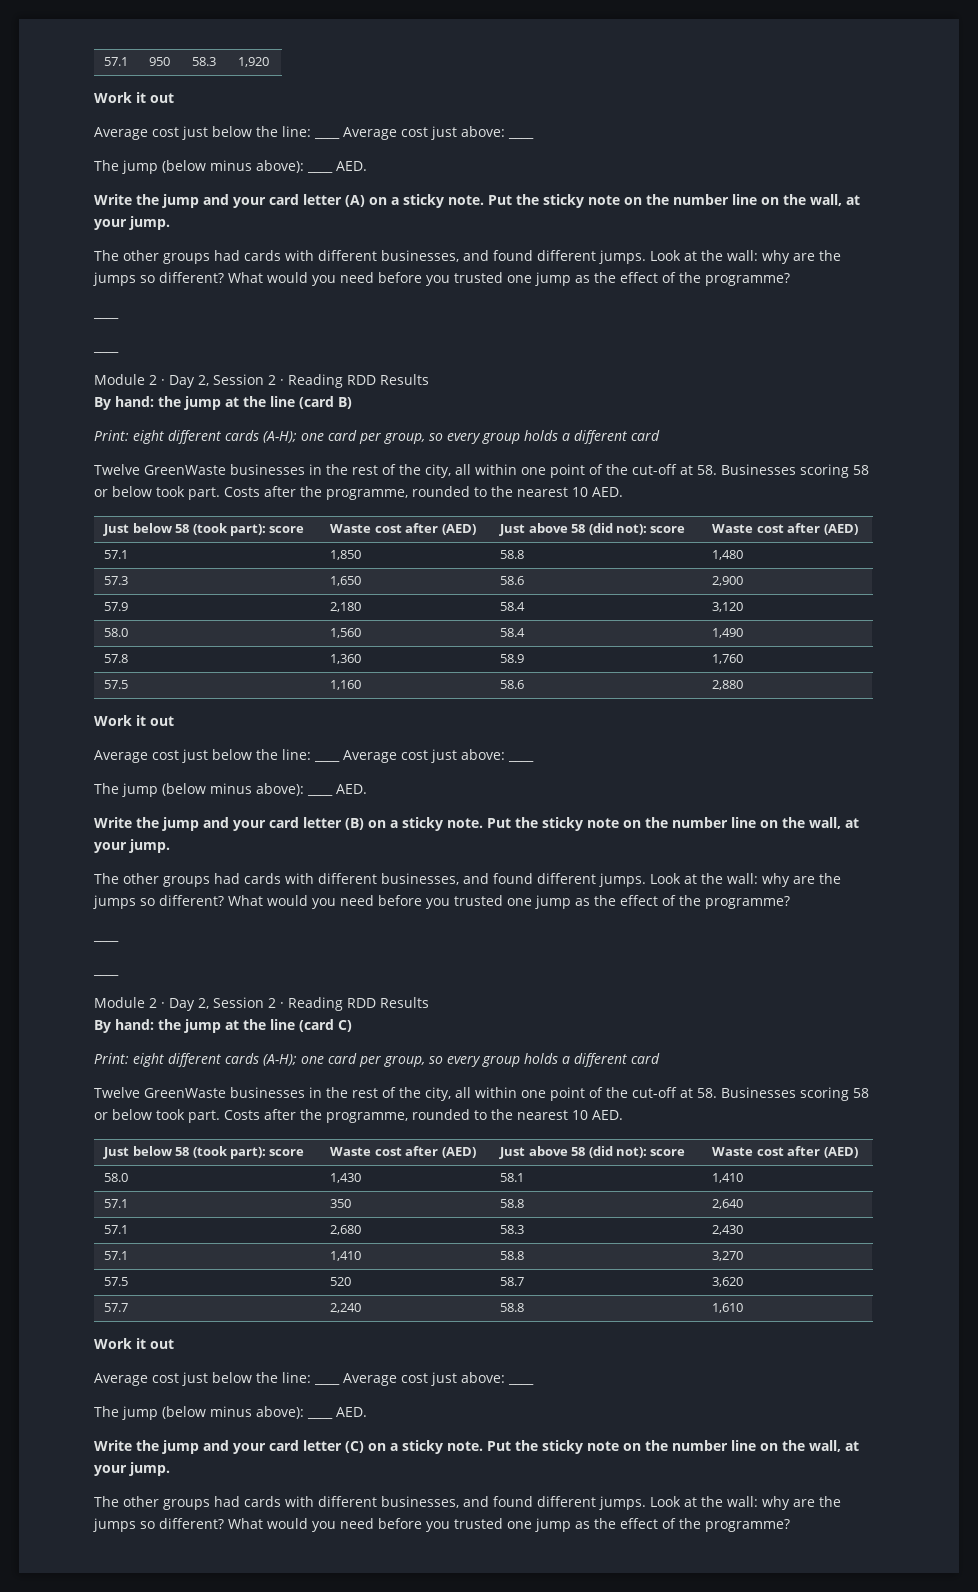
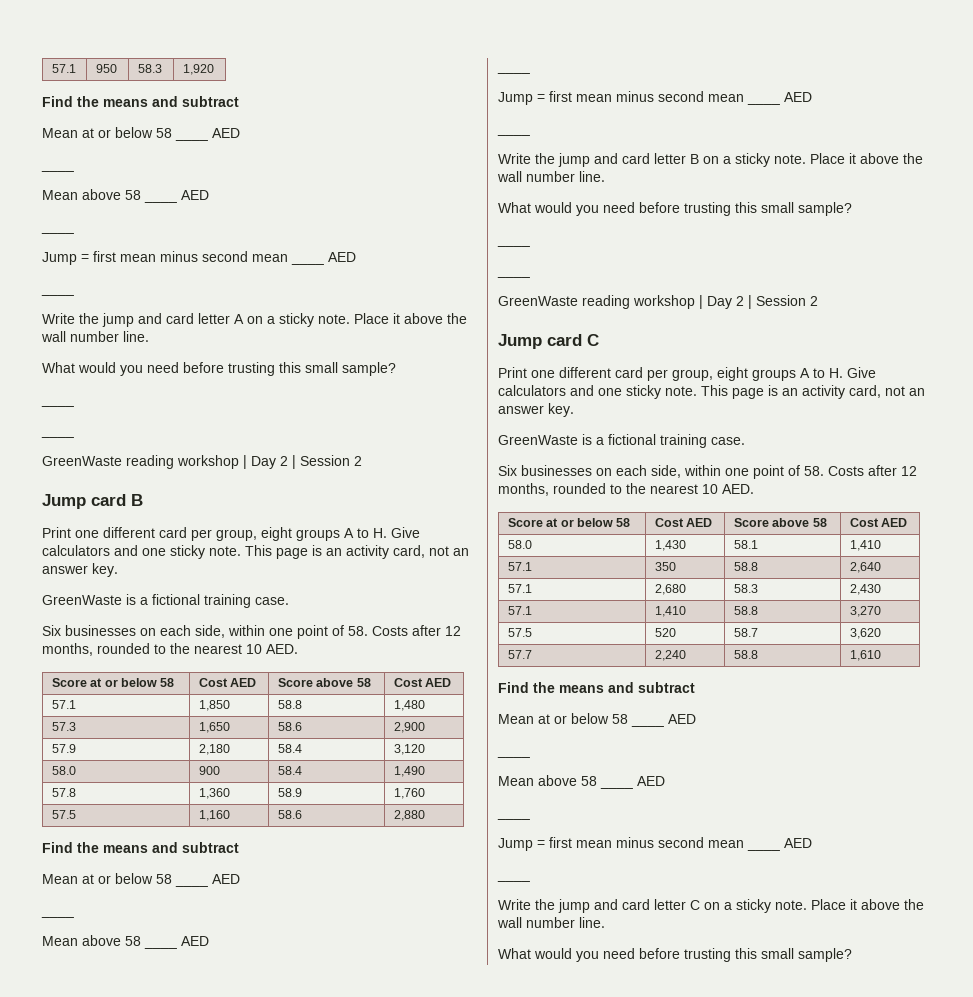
[94,92,174,103] [94,126,311,140] [314,126,505,140] [508,137,534,139] [94,160,333,174] [336,161,367,171] [94,194,860,208] [94,216,170,230] [94,250,841,264] [93,272,790,286] [93,317,119,319] [93,351,119,353] [94,374,429,388] [94,396,352,410] [94,430,660,444] [94,464,869,478] [94,486,623,500] [103,523,305,536] [330,523,476,535] [499,523,686,536] [712,523,858,535] Work it out // Average cost just below the line: ____ Average cost just above: ____ // The jump (below minus above): ____ AED. // Write the jump and your card letter (A) on a sticky note. Put the sticky note on the number line on the wall, at your jump. // The other groups had cards with different businesses, and found different jumps. Look at the wall: why are the jumps so different? What would you need before you trusted one jump as the effect of the programme? // ____ // ____ // Module 2 · Day 2, Session 2 · Reading RDD Results // By hand: the jump at the line (card B) // Print: eight different cards (A-H); one card per group, so every group holds a different card // Twelve GreenWaste businesses in the rest of the city, all within one point of the cut-off at 58. Businesses scoring 58 or below took part. Costs after the programme, rounded to the nearest 10 AED. // Just below 58 (took part): score | Waste cost after (AED) | Just above 58 (did not): score | Waste cost after (AED) -> [42,96,239,107] [42,127,172,138] [175,138,208,141] [212,128,240,138] [41,169,74,172] [42,189,141,200] [144,200,177,203] [181,190,209,200] [41,231,74,234] [42,251,288,265] [291,262,324,265] [328,252,356,262] [41,293,74,296] [42,313,467,327] [41,331,149,342] [42,362,396,376] [41,404,74,407] [41,435,74,438] [42,455,362,469] [42,494,143,509] [42,527,420,541] [42,545,469,559] [42,563,118,577] [42,594,289,608] [42,625,461,639] [42,643,298,656] [51,678,175,687] [198,678,257,687] [277,678,371,687] [393,678,452,687] Find the means and subtract // Mean at or below 58 ____ AED // ____ // Mean above 58 ____ AED // ____ // Jump = first mean minus second mean ____ AED // ____ // Write the jump and card letter A on a sticky note. Place it above the wall number line. // What would you need before trusting this small sample? // ____ // ____ // GreenWaste reading workshop | Day 2 | Session 2 // Jump card B // Print one different card per group, eight groups A to H. Give calculators and one sticky note. This page is an activity card, not an answer key. // GreenWaste is a fictional training case. // Six businesses on each side, within one point of 58. Costs after 12 months, rounded to the nearest 10 AED. // Score at or below 58 | Cost AED | Score above 58 | Cost AED
[330,628,362,638] 1,560 -> [198,766,220,775] 900
[94,715,174,726] [94,749,311,763] [314,749,505,763] [508,760,534,762] [94,783,333,797] [336,784,367,794] [94,817,859,831] [94,839,170,853] [94,873,841,887] [93,895,790,909] [93,940,119,942] [93,974,119,976] [94,997,429,1011] [94,1019,352,1033] [94,1053,660,1067] [94,1087,869,1101] [94,1109,623,1123] [103,1146,305,1159] [330,1146,476,1158] [499,1146,686,1159] [712,1146,858,1158] Work it out // Average cost just below the line: ____ Average cost just above: ____ // The jump (below minus above): ____ AED. // Write the jump and your card letter (B) on a sticky note. Put the sticky note on the number line on the wall, at your jump. // The other groups had cards with different businesses, and found different jumps. Look at the wall: why are the jumps so different? What would you need before you trusted one jump as the effect of the programme? // ____ // ____ // Module 2 · Day 2, Session 2 · Reading RDD Results // By hand: the jump at the line (card C) // Print: eight different cards (A-H); one card per group, so every group holds a different card // Twelve GreenWaste businesses in the rest of the city, all within one point of the cut-off at 58. Businesses scoring 58 or below took part. Costs after the programme, rounded to the nearest 10 AED. // Just below 58 (took part): score | Waste cost after (AED) | Just above 58 (did not): score | Waste cost after (AED) -> [42,842,239,853] [42,873,172,884] [175,884,208,887] [212,874,240,884] [41,915,74,918] [42,935,141,946] [144,946,177,949] [181,936,209,946] [497,71,530,74] [498,91,744,105] [747,102,780,105] [784,92,812,102] [497,133,530,136] [498,153,923,167] [497,171,605,182] [498,202,852,216] [497,244,530,247] [497,275,530,278] [498,295,818,309] [498,334,599,349] [498,367,876,381] [498,385,925,399] [498,403,574,417] [498,434,745,448] [498,465,917,479] [498,483,754,496] [507,518,631,527] [654,518,713,527] [733,518,827,527] [849,518,908,527] Find the means and subtract // Mean at or below 58 ____ AED // ____ // Mean above 58 ____ AED // ____ // Jump = first mean minus second mean ____ AED // ____ // Write the jump and card letter B on a sticky note. Place it above the wall number line. // What would you need before trusting this small sample? // ____ // ____ // GreenWaste reading workshop | Day 2 | Session 2 // Jump card C // Print one different card per group, eight groups A to H. Give calculators and one sticky note. This page is an activity card, not an answer key. // GreenWaste is a fictional training case. // Six businesses on each side, within one point of 58. Costs after 12 months, rounded to the nearest 10 AED. // Score at or below 58 | Cost AED | Score above 58 | Cost AED
[94,1338,174,1349] [94,1372,311,1386] [314,1372,505,1386] [508,1383,534,1385] [94,1406,333,1420] [336,1407,367,1417] [94,1440,859,1454] [94,1462,170,1476] [94,1496,841,1510] [93,1518,790,1532] Work it out // Average cost just below the line: ____ Average cost just above: ____ // The jump (below minus above): ____ AED. // Write the jump and your card letter (C) on a sticky note. Put the sticky note on the number line on the wall, at your jump. // The other groups had cards with different businesses, and found different jumps. Look at the wall: why are the jumps so different? What would you need before you trusted one jump as the effect of the programme? -> [498,682,695,693] [498,713,628,724] [631,724,664,727] [668,714,696,724] [497,755,530,758] [498,775,597,786] [600,786,633,789] [637,776,665,786] [497,817,530,820] [498,837,744,851] [747,848,780,851] [784,838,812,848] [497,879,530,882] [498,899,924,913] [497,917,605,928] [498,948,852,962] Find the means and subtract // Mean at or below 58 ____ AED // ____ // Mean above 58 ____ AED // ____ // Jump = first mean minus second mean ____ AED // ____ // Write the jump and card letter C on a sticky note. Place it above the wall number line. // What would you need before trusting this small sample?

